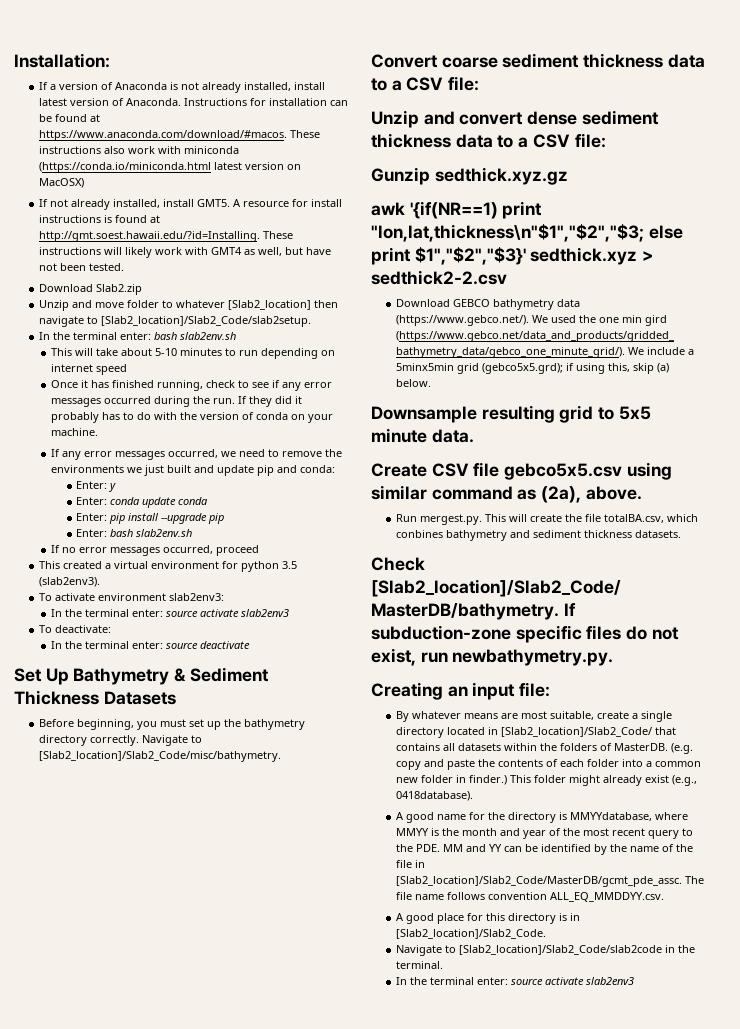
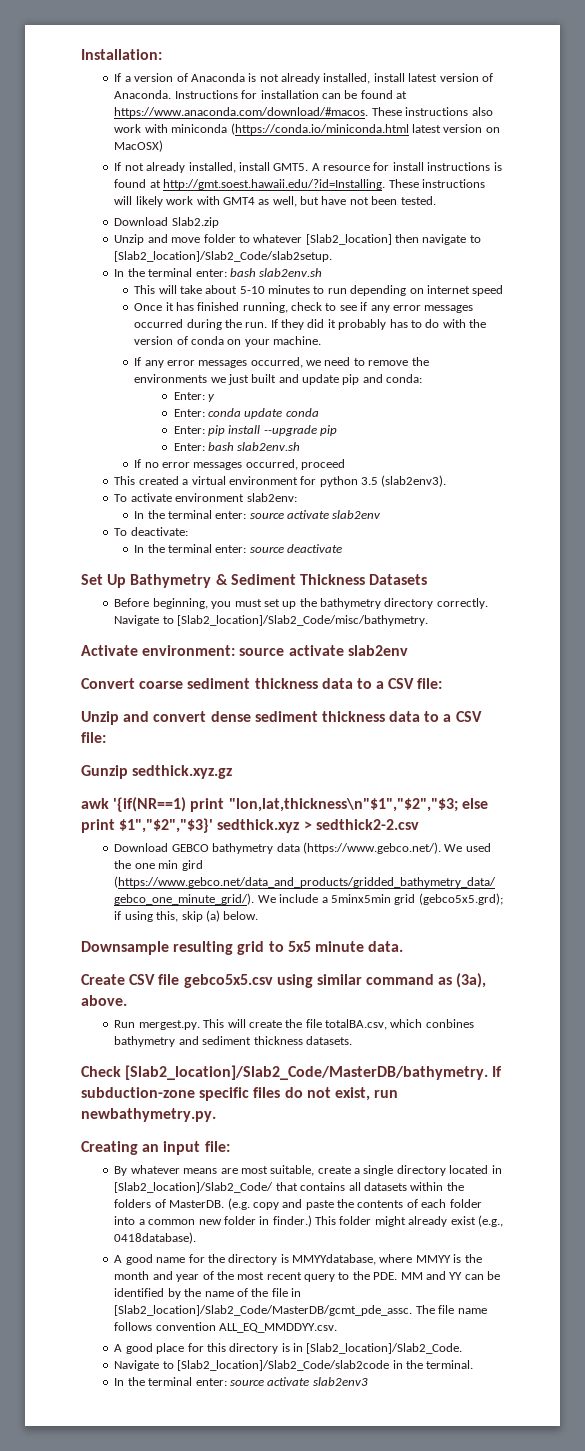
[168,593,224,601] [51,609,290,617] slab2env3: // In the terminal enter: source activate slab2env3 -> [246,493,297,502] [134,510,382,519] slab2env: // In the terminal enter: source activate slab2env
(281, 756) none -> [81,645,408,656] // Activate environment: source activate slab2env
[541,486,582,503] (2a), -> [456,973,487,988] (3a),

